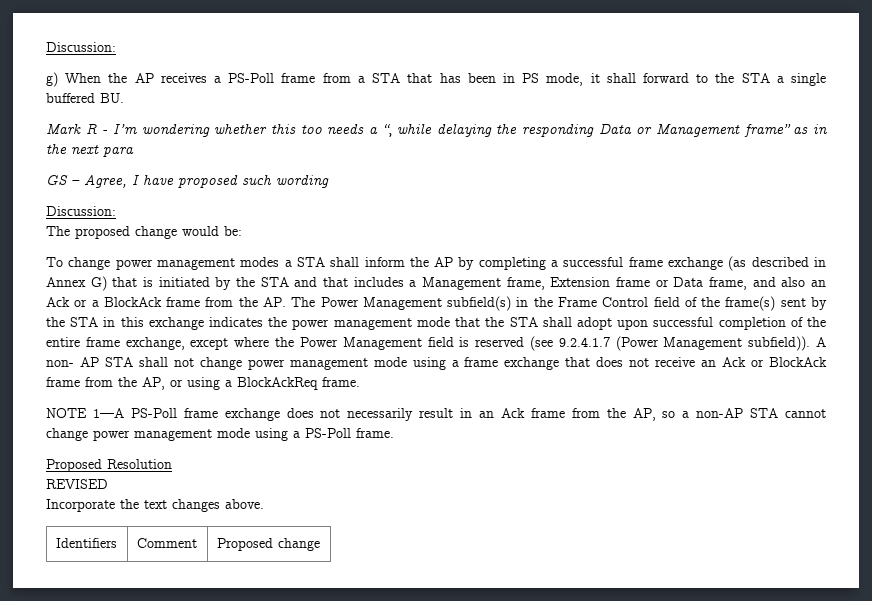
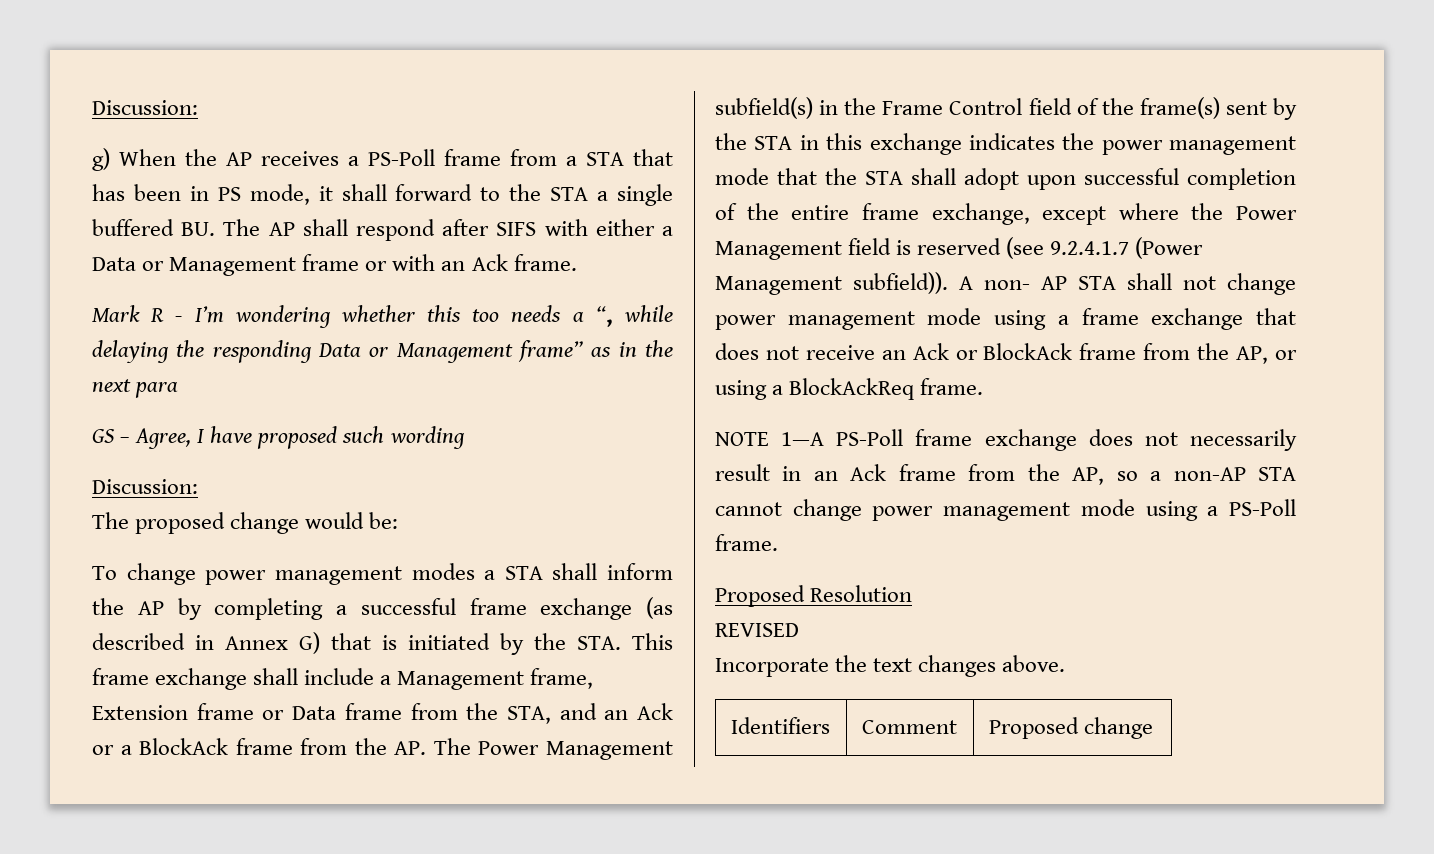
(124, 98) none -> [223,219,673,241] [92,254,577,276] The AP shall respond after SIFS with either a Data or Management frame or with an Ack frame.
[260,277,404,287] STA and that includes -> [577,633,673,650] [92,668,375,690] STA. This frame exchange shall include
[709,277,806,290] frame, and also -> [344,703,597,724] frame from the STA, and

